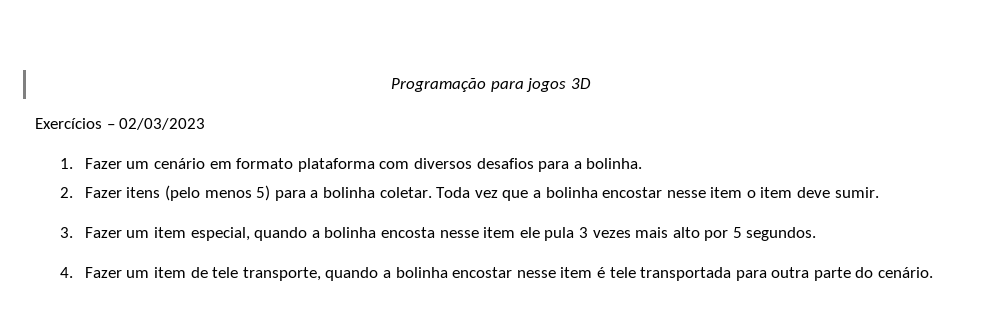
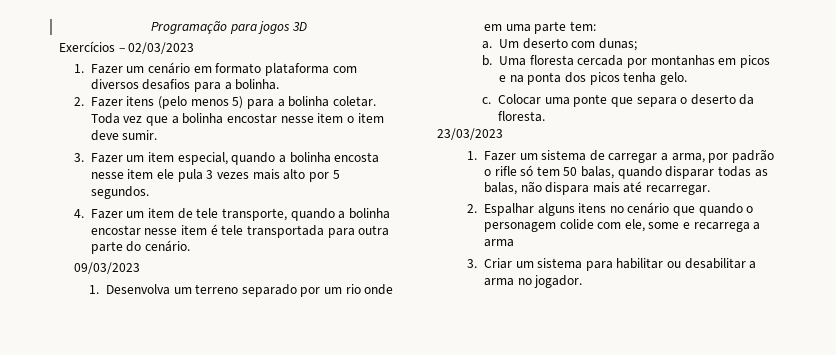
(934, 272) none -> [74,262,141,274] [89,284,394,297] [483,21,596,34] [482,38,637,51] [482,55,770,68] [498,72,687,85] [482,94,755,107] [497,111,545,122] [437,128,503,140] [467,149,775,163] [483,165,768,179] [483,181,711,195] [467,202,754,216] [483,219,761,232] [483,239,514,247] [467,258,757,271] [483,275,583,288] // 09/03/2023 // 1. Desenvolva um terreno separado por um rio onde em uma parte tem: // a. Um deserto com dunas; // b. Uma floresta cercada por montanhas em picos e na ponta dos picos tenha gelo. // c. Colocar uma ponte que separa o deserto da floresta. // 23/03/2023 // 1. Fazer um sistema de carregar a arma, por padrão o rifle só tem 50 balas, quando disparar todas as balas, não dispara mais até recarregar. // 2. Espalhar alguns itens no cenário que quando o personagem colide com ele, some e recarrega a arma // 3. Criar um sistema para habilitar ou desabilitar a arma no jogador.

